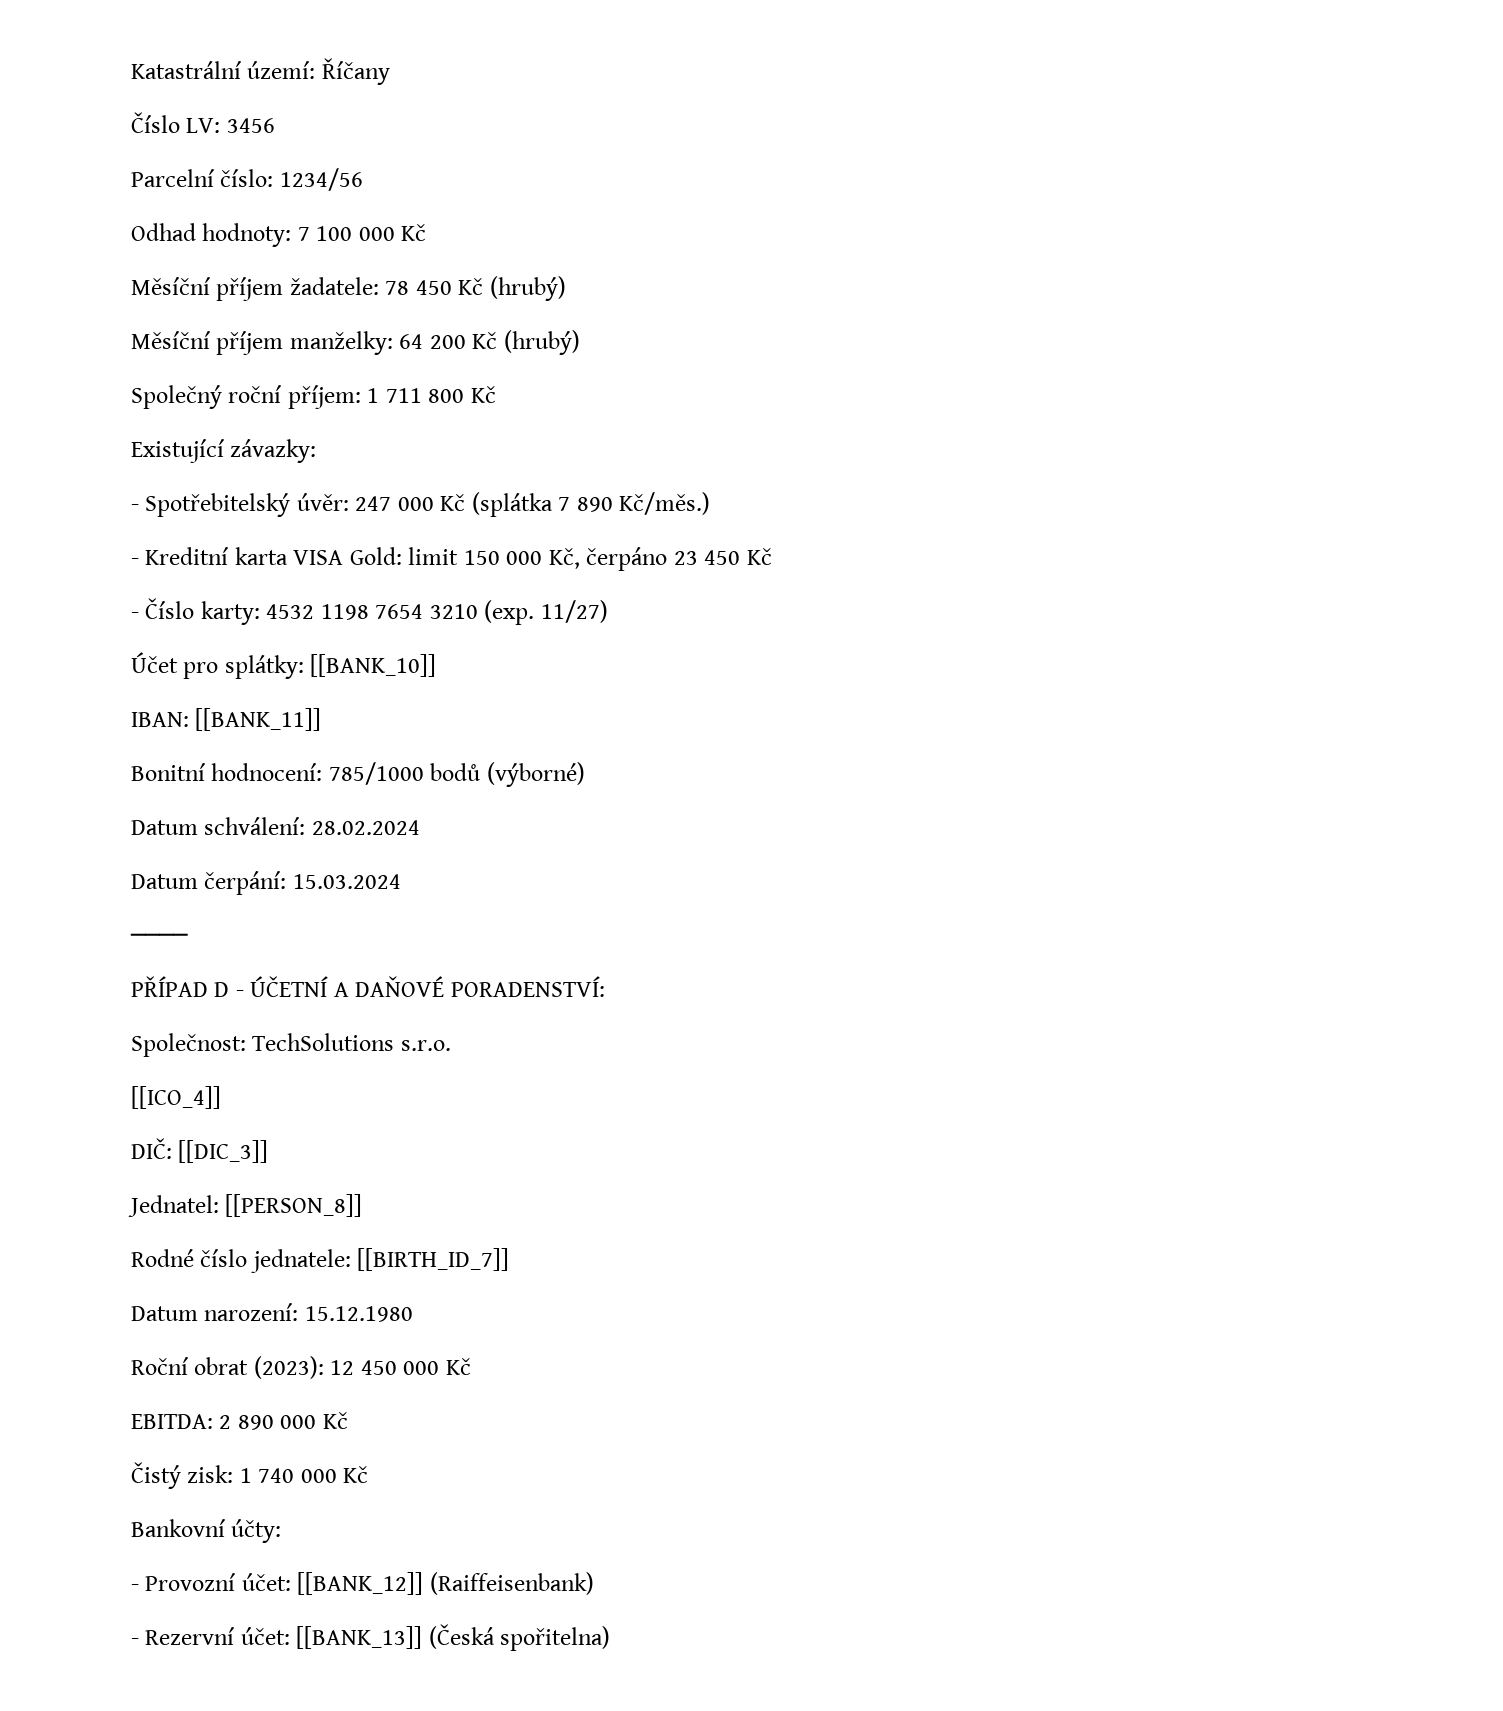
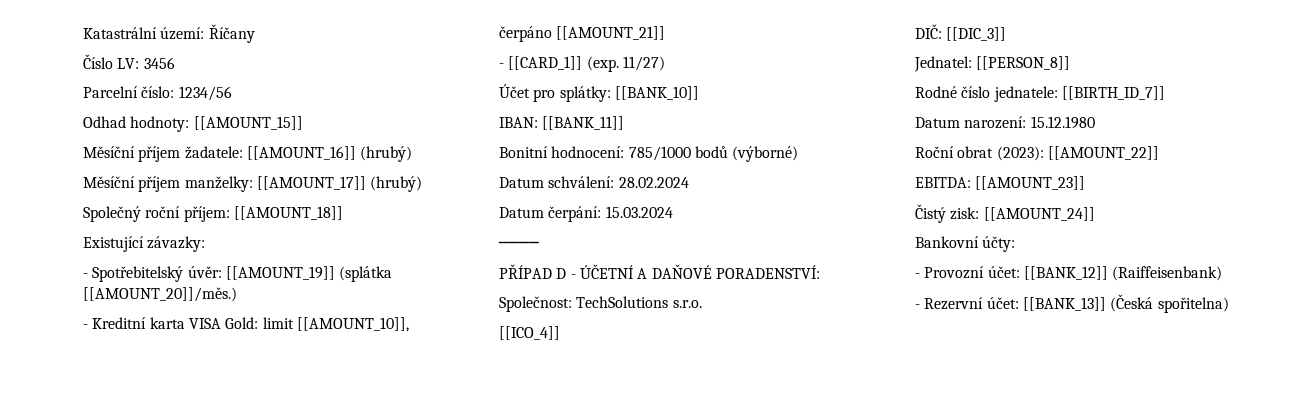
[297,224,427,241] 7 100 000 Kč -> [193,116,303,130] [[AMOUNT_15]]
[385,278,484,295] 78 450 Kč -> [246,146,356,160] [[AMOUNT_16]]
[399,332,498,349] 64 200 Kč -> [256,176,366,190] [[AMOUNT_17]]
[367,386,496,403] 1 711 800 Kč -> [233,206,343,220] [[AMOUNT_18]]
[355,492,711,517] 247 000 Kč (splátka 7 890 Kč/měs.) -> [225,266,393,282] [83,287,237,302] [[AMOUNT_19]] (splátka [[AMOUNT_20]]/měs.)
[463,547,772,571] [131,598,478,625] 150 000 Kč, čerpáno 23 450 Kč // - Číslo karty: 4532 1198 7654 3210 -> [296,317,409,332] [499,26,666,42] [499,56,583,70] [[AMOUNT_10]], čerpáno [[AMOUNT_21]] // - [[CARD_1]]
[330,1358,471,1375] [131,1412,348,1430] [131,1462,369,1489] 12 450 000 Kč // EBITDA: 2 890 000 Kč // Čistý zisk: 1 740 000 Kč -> [1047,146,1159,160] [915,176,1086,190] [915,204,1095,223] [[AMOUNT_22]] // EBITDA: [[AMOUNT_23]] // Čistý zisk: [[AMOUNT_24]]

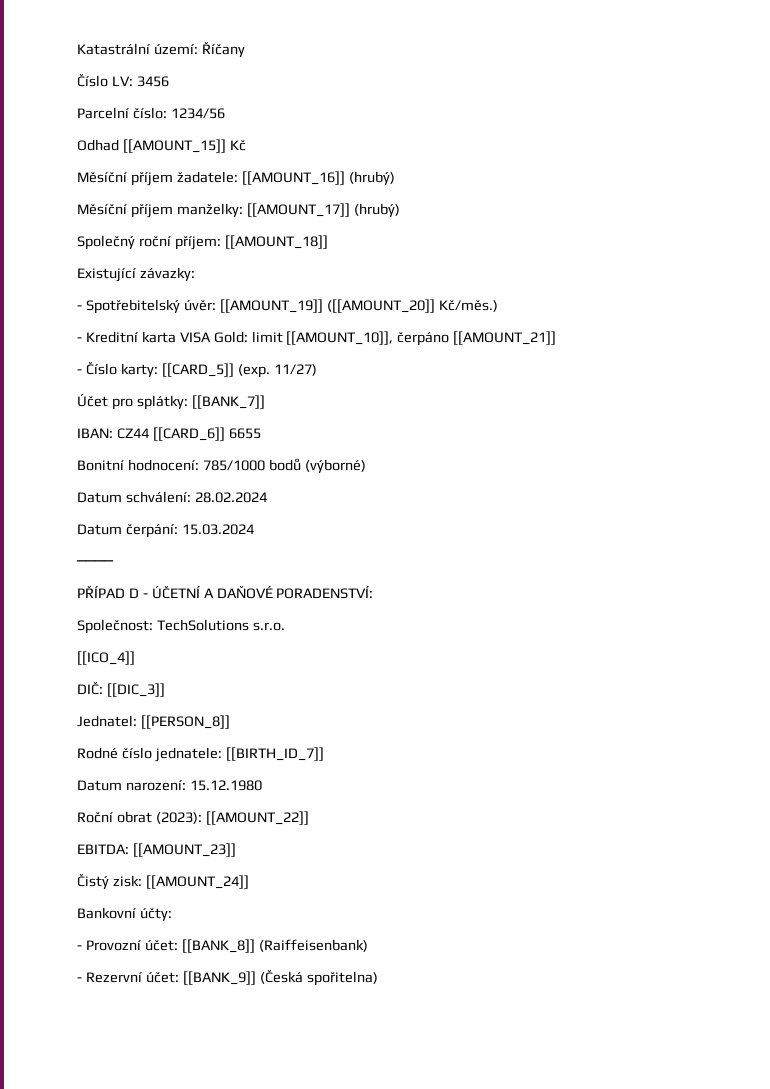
[130,116,190,132] hodnoty: -> (119, 145) none
(303, 123) none -> [229,140,246,151] Kč
[339,266,393,282] [83,287,237,302] (splátka [[AMOUNT_20]]/měs.) -> [326,299,498,313] ([[AMOUNT_20]] Kč/měs.)
[508,56,583,70] [[CARD_1]] -> [85,361,234,378] Číslo karty: [[CARD_5]]
[614,86,699,100] [[BANK_10]] -> [191,395,265,409] [[BANK_7]]
[542,116,625,130] [[BANK_11]] -> [116,427,261,441] CZ44 [[CARD_6]] 6655
[1023,266,1108,280] [[BANK_12]] -> [181,939,255,953] [[BANK_8]]
[1022,297,1106,311] [[BANK_13]] -> [182,971,256,985] [[BANK_9]]

